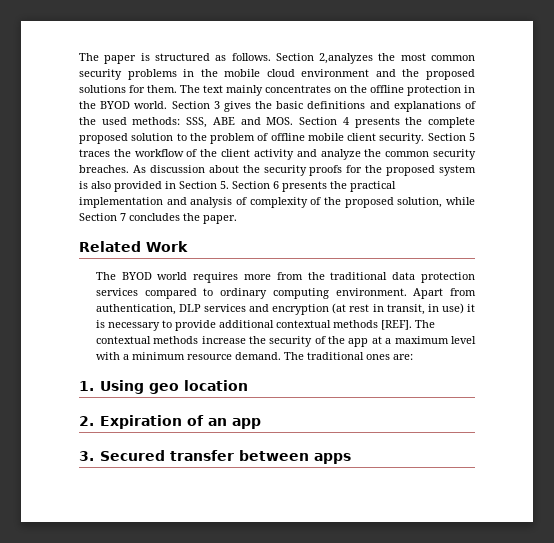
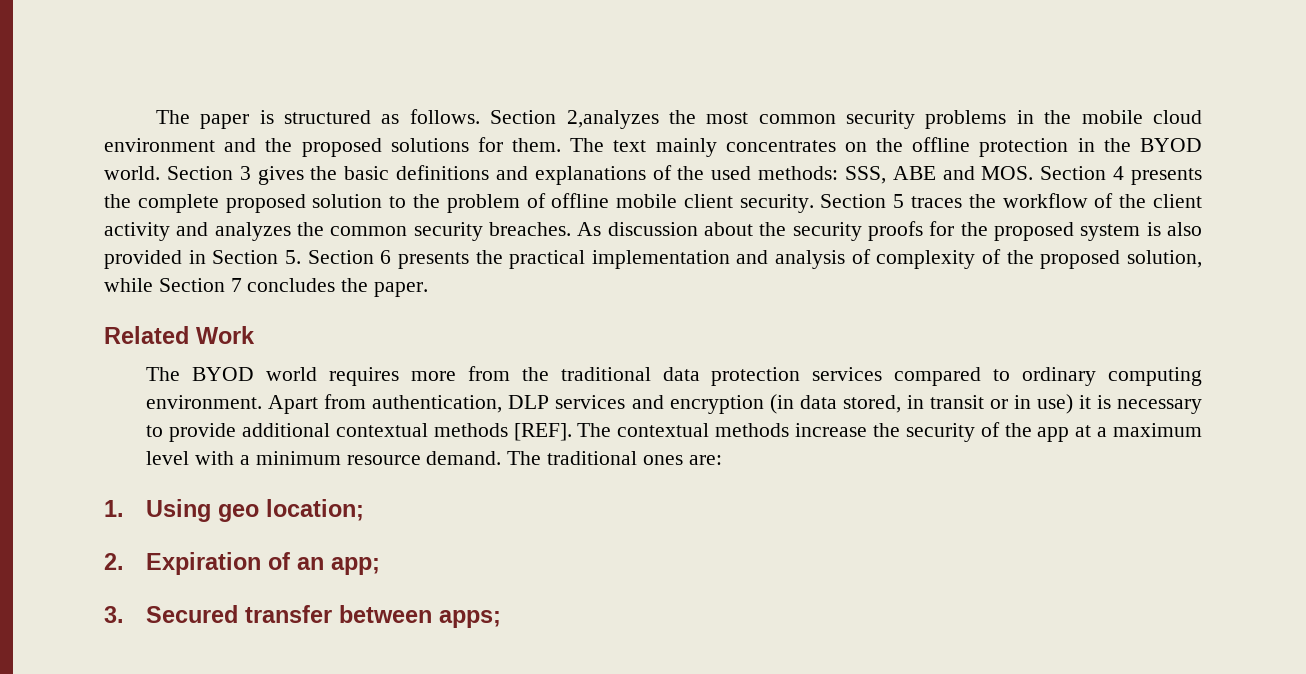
[320,149,361,160] analyze -> [214,222,291,241] analyzes
[332,303,425,315] (at rest in transit, -> [769,394,1008,414] (in data stored, in transit or
[183,380,248,391] location -> [266,499,365,521] location;
[231,418,261,429] app -> [331,557,381,575] app;
[313,453,351,464] apps -> [439,610,502,628] apps;

